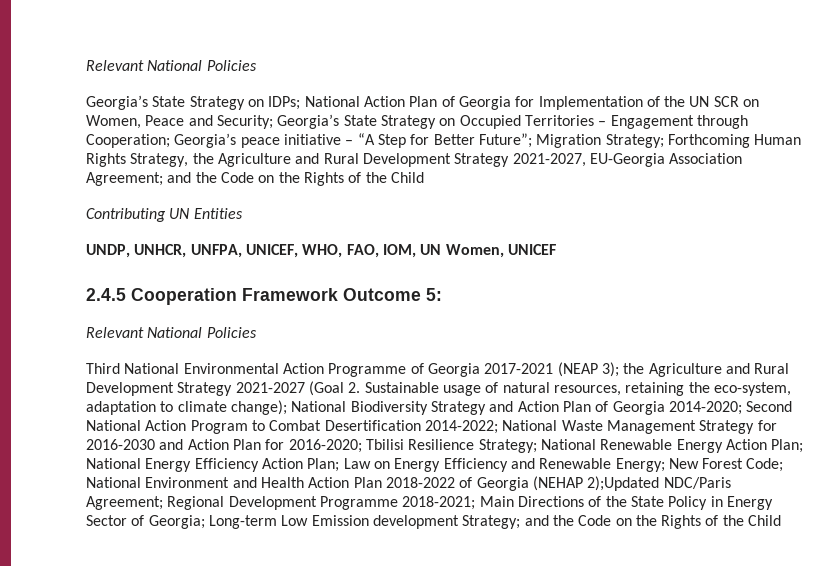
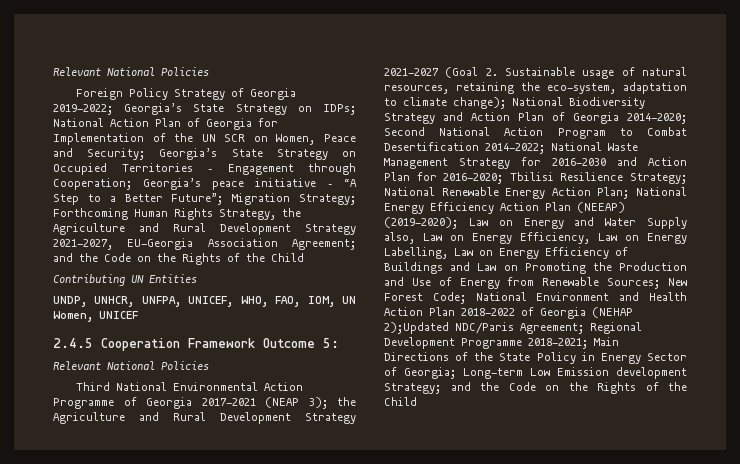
[86,60,257,71] Relevant National Policies // -> [53,67,209,76] [75,88,296,100] [53,104,113,115] Relevant National Policies // Foreign Policy Strategy of Georgia 2019-2022;
[410,134,430,145] for -> [87,194,116,202] to a
[307,458,665,472] Plan; Law on Energy Efficiency and Renewable Energy; -> [545,202,625,213] [384,217,687,229] [384,232,687,244] [384,247,628,259] [384,262,687,274] [384,277,661,289] Plan (NEEAP) (2019-2020); Law on Energy and Water Supply also, Law on Energy Efficiency, Law on Energy Labelling, Law on Energy Efficiency of Buildings and Law on Promoting the Production and Use of Energy from Renewable Sources;

